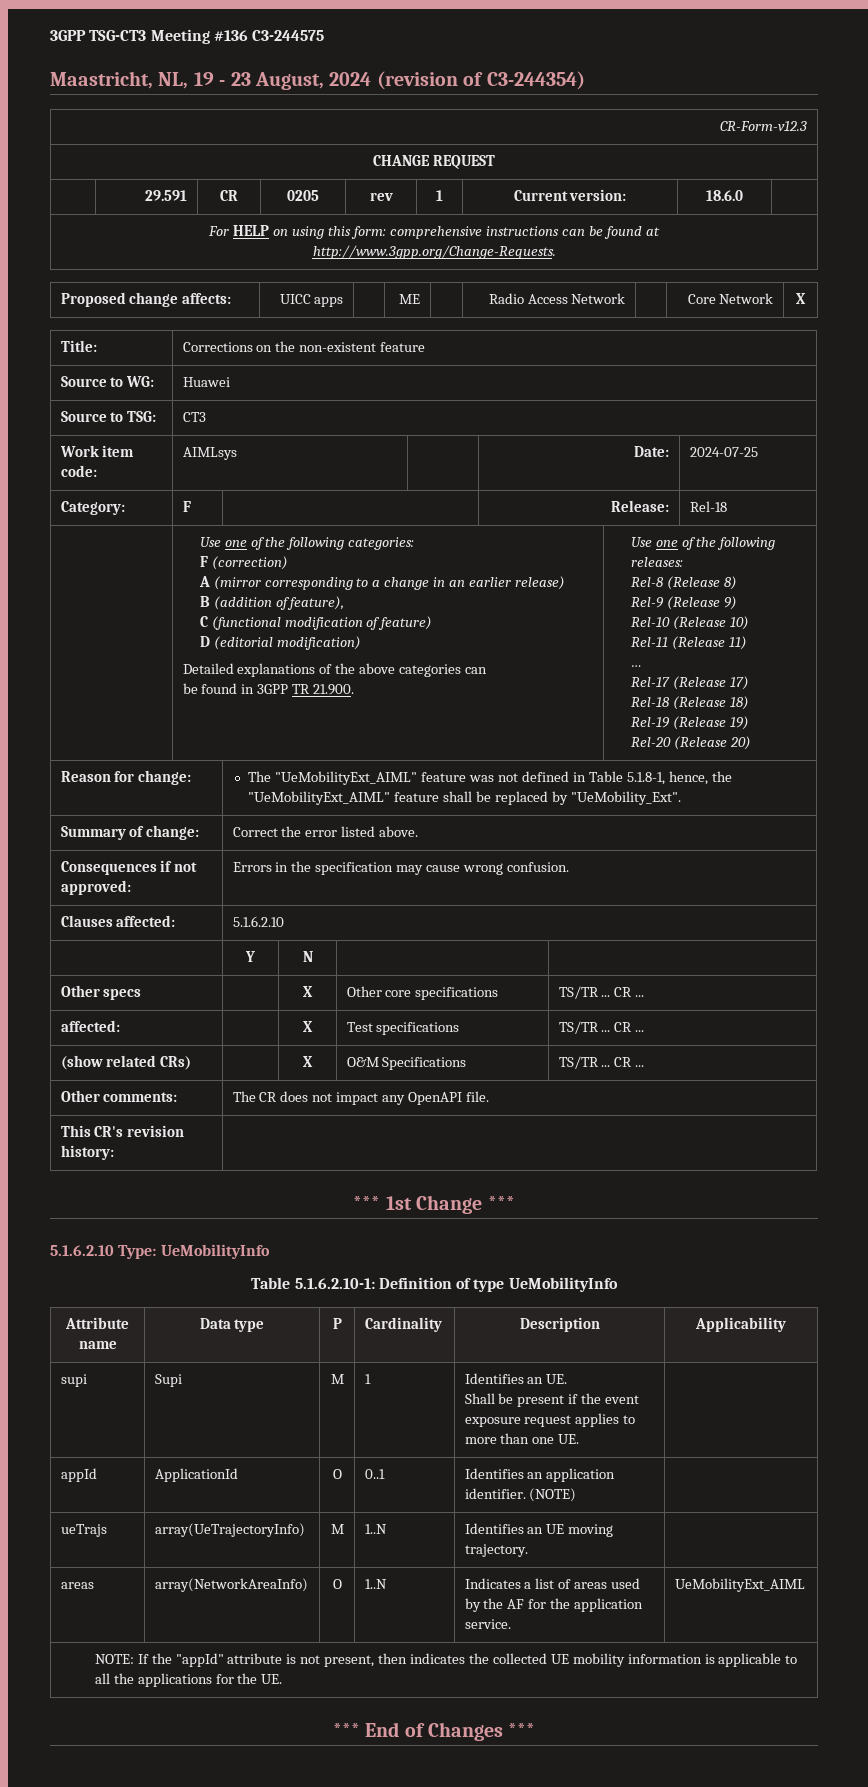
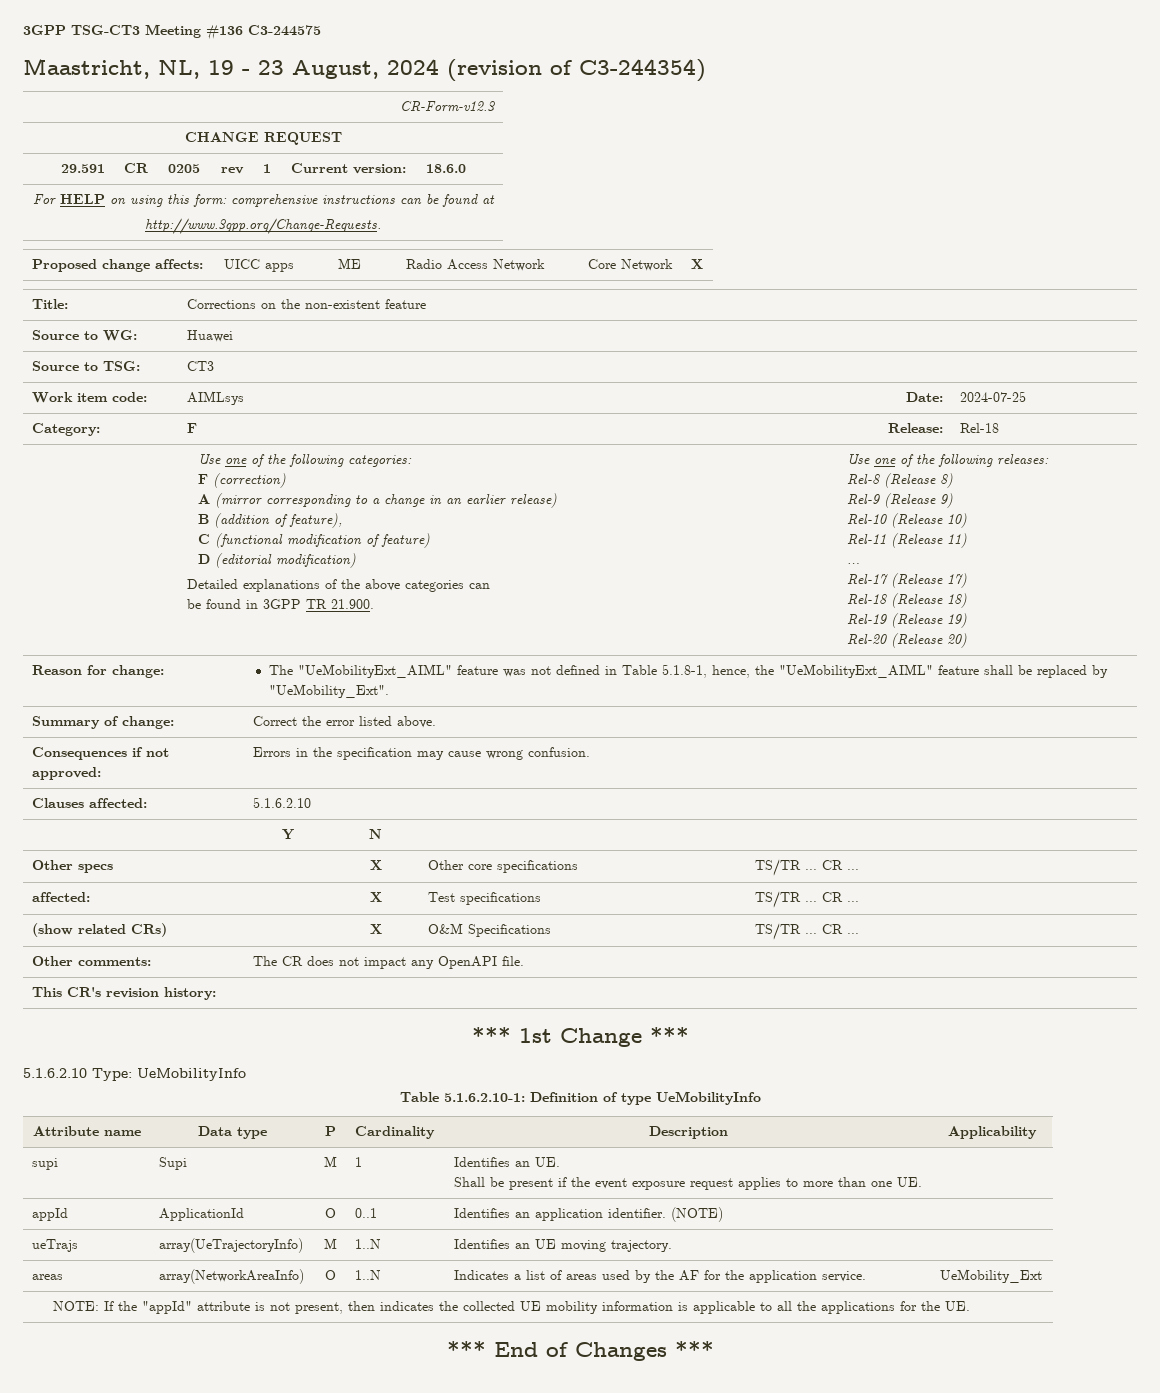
[674,1578,805,1592] UeMobilityExt_AIML -> [940,1269,1043,1283] UeMobility_Ext

